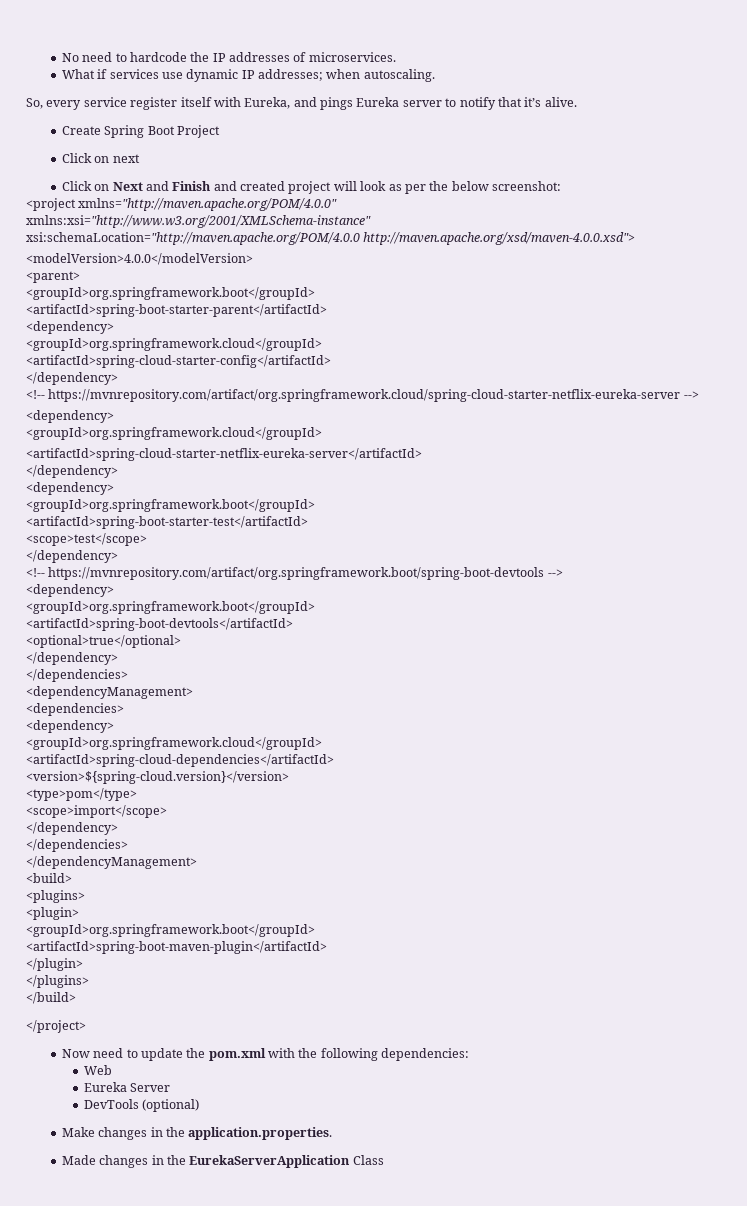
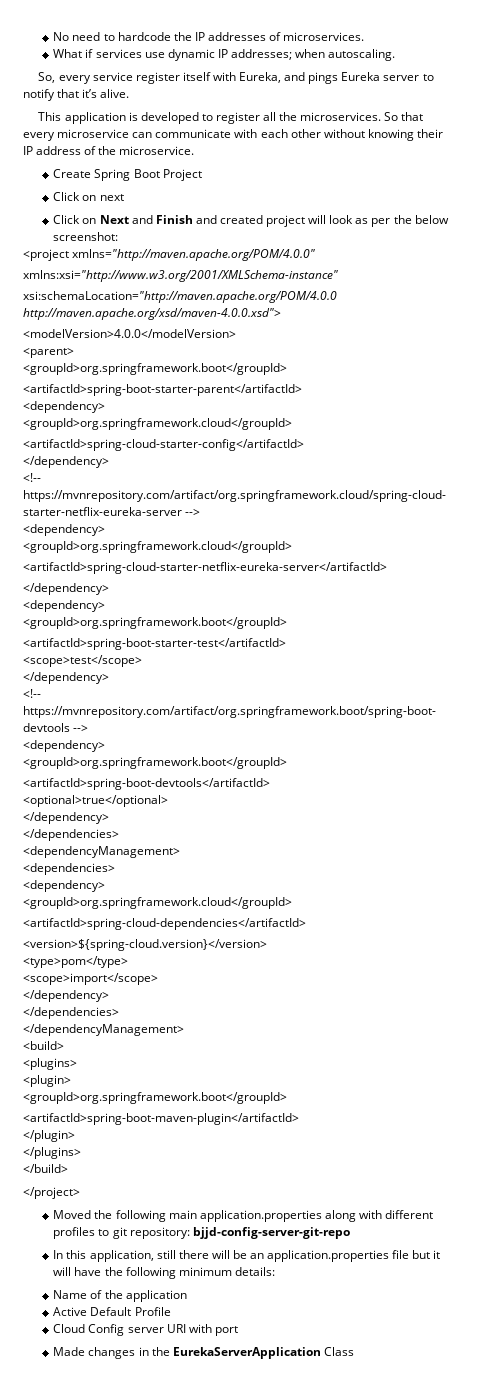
(577, 102) none -> [38,112,424,124] [23,129,443,141] [23,146,195,155] // This application is developed to register all the microservices. So that every microservice can communicate with each other without knowing their IP address of the microservice.
[61,1048,470,1061] [83,1065,112,1075] [83,1082,171,1092] [83,1099,200,1112] [61,1127,333,1140] Now need to update the pom.xml with the following dependencies: // Web // Eureka Server // DevTools (optional) // Make changes in the application.properties. -> [53,1210,434,1222] [53,1227,350,1239] [53,1250,441,1262] [53,1267,275,1279] [53,1290,187,1302] [53,1307,171,1316] [53,1324,238,1336] Moved the following main application.properties along with different profiles to git repository: bjjd-config-server-git-repo // In this application, still there will be an application.properties file but it will have the following minimum details: // Name of the application // Active Default Profile // Cloud Config server URI with port

